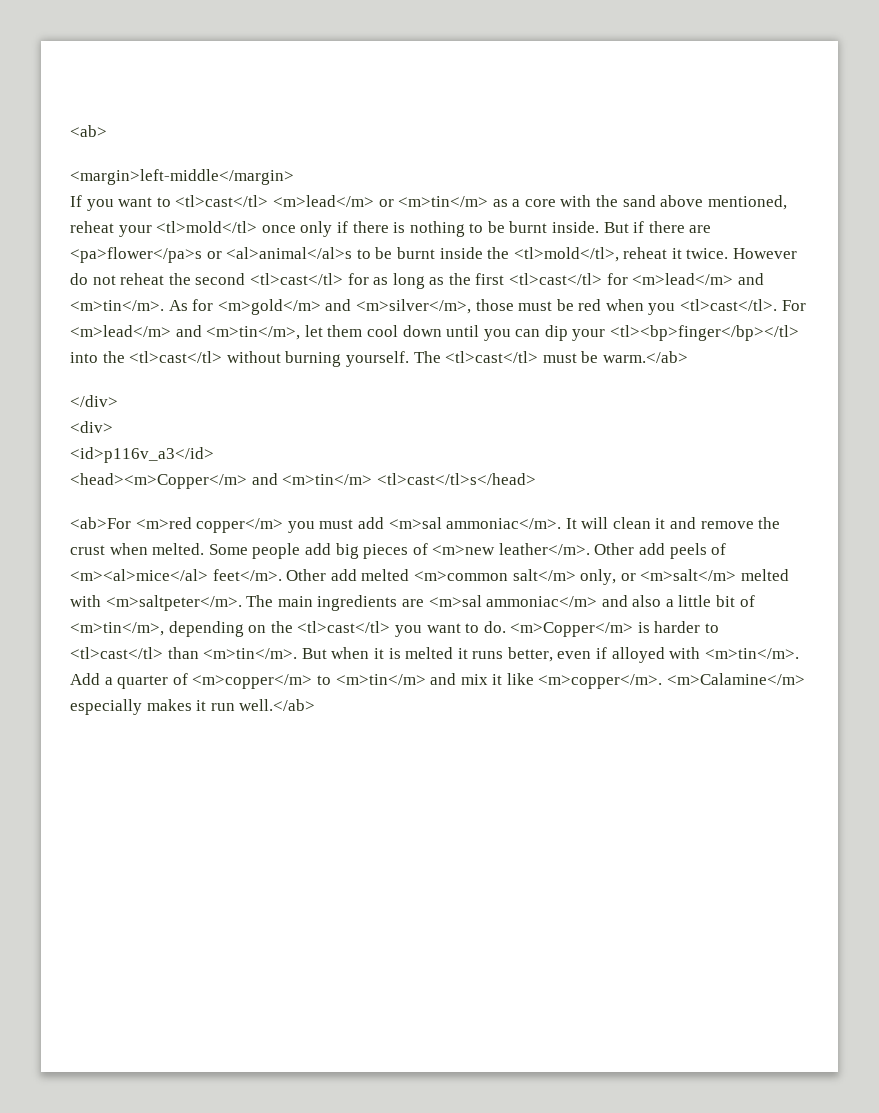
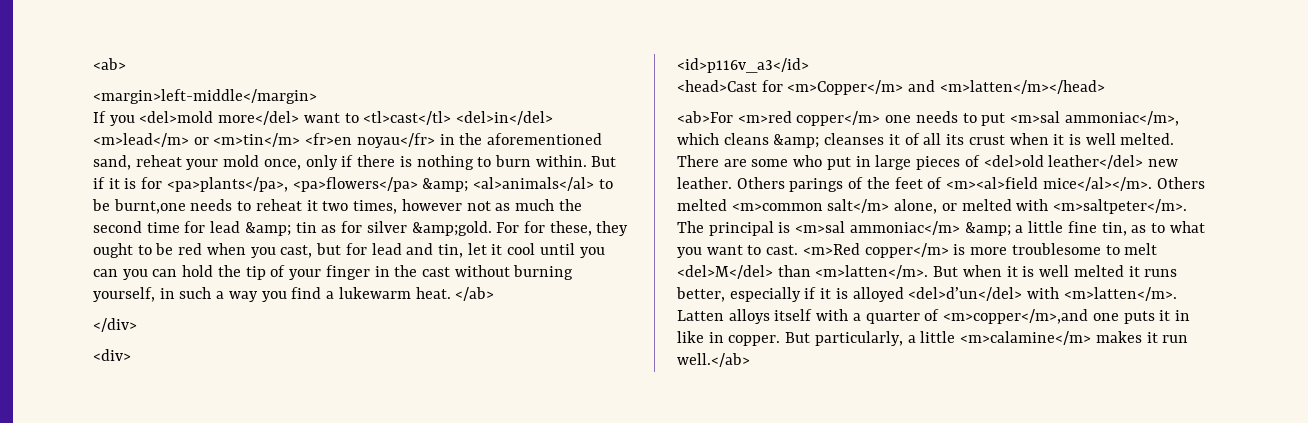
(114, 205) none -> [139,111,300,125] <del>mold more</del>
(269, 201) none -> [456,111,554,125] <del>in</del>
[492,195,787,210] [70,221,296,237] as a core with the sand above mentioned, reheat your <tl>mold</tl> once -> [305,133,603,148] [93,155,301,170] <fr>en noyau</fr> in the aforementioned sand, reheat your mold once,
[487,221,712,233] [70,247,798,263] [70,273,764,289] [70,299,806,315] [70,325,800,341] [70,351,688,367] [70,395,118,407] [70,421,113,433] [70,447,214,463] [70,473,536,489] [70,517,781,533] [70,543,727,559] [70,569,789,585] [70,595,755,611] [70,621,720,637] [70,647,298,659] be burnt inside. But if there are <pa>flower</pa>s or <al>animal</al>s to be burnt inside the <tl>mold</tl>, reheat it twice. However do not reheat the second <tl>cast</tl> for as long as the first <tl>cast</tl> for <m>lead</m> and <m>tin</m>. As for <m>gold</m> and <m>silver</m>, those must be red when you <tl>cast</tl>. For <m>lead</m> and <m>tin</m>, let them cool down until you can dip your <tl><bp>finger</bp></tl> into the <tl>cast</tl> without burning yourself. The <tl>cast</tl> must be warm.</ab> // </div> // <div> // <id>p116v_a3</id> // <head><m>Copper</m> and <m>tin</m> <tl>cast</tl>s</head> // <ab>For <m>red copper</m> you must add <m>sal ammoniac</m>. It will clean it and remove the crust when melted. Some people add big pieces of <m>new leather</m>. Other add peels of <m><al>mice</al> feet</m>. Other add melted <m>common salt</m> only, or <m>salt</m> melted with <m>saltpeter</m>. The main ingredients are <m>sal ammoniac</m> and also a little bit of <m>tin</m>, depending on the <tl>cast</tl> you want to do. <m>Copper</m> is harder to <tl>cast</tl> than <m>tin</m>. -> [494,155,617,167] [93,177,613,192] [92,199,582,214] [93,221,629,236] [93,243,605,258] [93,265,574,280] [93,287,495,302] [93,318,137,332] [93,349,131,361] [677,58,809,73] [677,80,1105,95] [677,111,1179,126] [677,133,1175,148] [677,155,1178,170] [677,177,1205,192] [677,199,1188,214] [677,221,1205,236] [677,243,1158,258] [677,265,929,279] burn within. But if it is for <pa>plants</pa>, <pa>flowers</pa> &amp; <al>animals</al> to be burnt,one needs to reheat it two times, however not as much the second time for lead &amp; tin as for silver &amp;gold. For for these, they ought to be red when you cast, but for lead and tin, let it cool until you can you can hold the tip of your finger in the cast without burning yourself, in such a way you find a lukewarm heat. </ab> // </div> // <div> // <id>p116v_a3</id> // <head>Cast for <m>Copper</m> and <m>latten</m></head> // <ab>For <m>red copper</m> one needs to put <m>sal ammoniac</m>, which cleans &amp; cleanses it of all its crust when it is well melted. There are some who put in large pieces of <del>old leather</del> new leather. Others parings of the feet of <m><al>field mice</al></m>. Others melted <m>common salt</m> alone, or melted with <m>saltpeter</m>. The principal is <m>sal ammoniac</m> &amp; a little fine tin, as to what you want to cast. <m>Red copper</m> is more troublesome to melt <del>M</del> than <m>latten</m>.
(401, 653) none -> [1039,265,1070,277] well
[557,647,799,663] [70,673,806,689] [70,699,142,715] even if alloyed with <m>tin</m>. Add a quarter of <m>copper</m> to <m>tin</m> and mix it like <m>copper</m>. <m>Calamine</m> especially -> [729,287,1177,302] [677,309,1190,324] [677,331,1092,346] especially if it is alloyed <del>d’un</del> with <m>latten</m>. Latten alloys itself with a quarter of <m>copper</m>,and one puts it in like in copper. But particularly, a little <m>calamine</m>

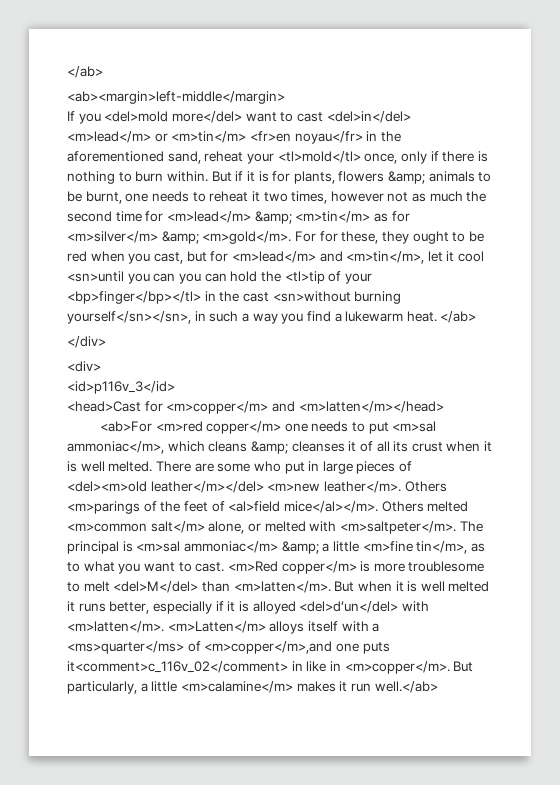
[93,58,126,70] [93,89,317,104] <ab> // <margin>left-middle</margin> -> [67,66,103,78] [67,91,285,104] </ab> // <ab><margin>left-middle</margin>
[363,111,452,125] <tl>cast</tl> -> [296,112,323,122] cast
[223,155,260,167] mold -> [277,151,361,163] <tl>mold</tl>
[166,177,613,192] [92,199,186,214] <pa>plants</pa>, <pa>flowers</pa> &amp; <al>animals</al> to be burnt,one -> [293,171,492,184] [67,191,149,204] plants, flowers &amp; animals to be burnt, one
[210,221,492,236] lead &amp; tin as for silver &amp;gold. -> [166,211,410,224] [67,231,292,244] <m>lead</m> &amp; <m>tin</m> as for <m>silver</m> &amp; <m>gold</m>.
[371,243,463,258] lead and tin, -> [231,251,425,264] <m>lead</m> and <m>tin</m>,
[539,243,575,255] until -> [67,271,124,282] <sn>until
[245,266,266,280] tip -> [284,271,325,284] <tl>tip
[325,265,370,280] finger -> [67,291,201,304] <bp>finger</bp></tl>
[454,265,574,280] [93,287,155,302] without burning yourself, -> [272,291,402,304] [67,311,191,324] <sn>without burning yourself</sn></sn>,
[677,58,809,73] <id>p116v_a3</id> -> [67,381,175,394] <id>p116v_3</id>
[787,80,904,95] <m>Copper</m> -> [166,401,269,414] <m>copper</m>
[983,155,1178,169] [677,177,844,192] <del>old leather</del> new leather. Others parings -> [67,481,447,493] [67,501,140,514] <del><m>old leather</m></del> <m>new leather</m>. Others <m>parings
[946,177,1039,189] <m><al>field -> [228,501,281,512] <al>field
[1067,221,1127,236] fine tin, -> [362,541,468,554] <m>fine tin</m>,
[677,310,724,321] Latten -> [167,621,266,633] <m>Latten</m>
[865,311,920,324] quarter -> [67,641,184,654] <ms>quarter</ms>
[1159,310,1171,321] it -> [67,661,288,673] it<comment>c_116v_02</comment>
[728,335,781,346] copper. -> [344,661,450,674] <m>copper</m>.

